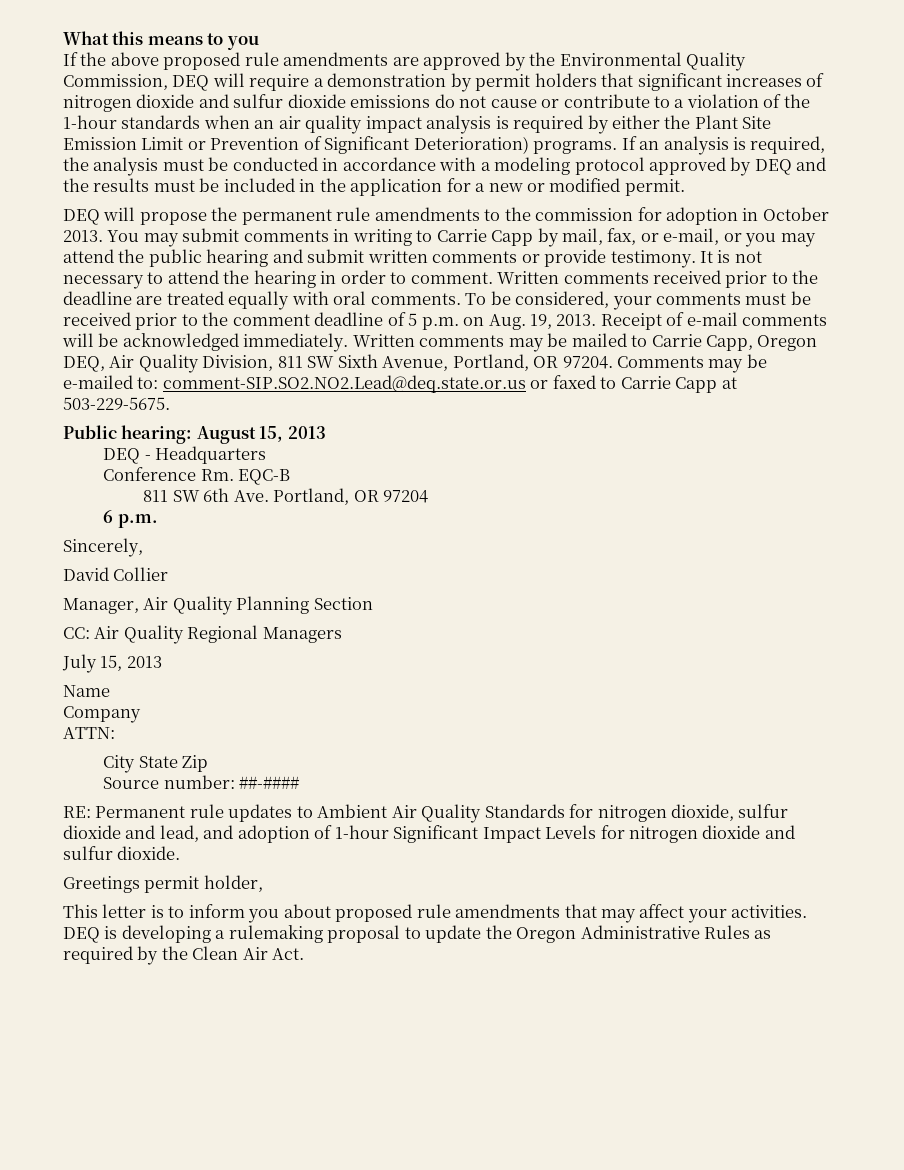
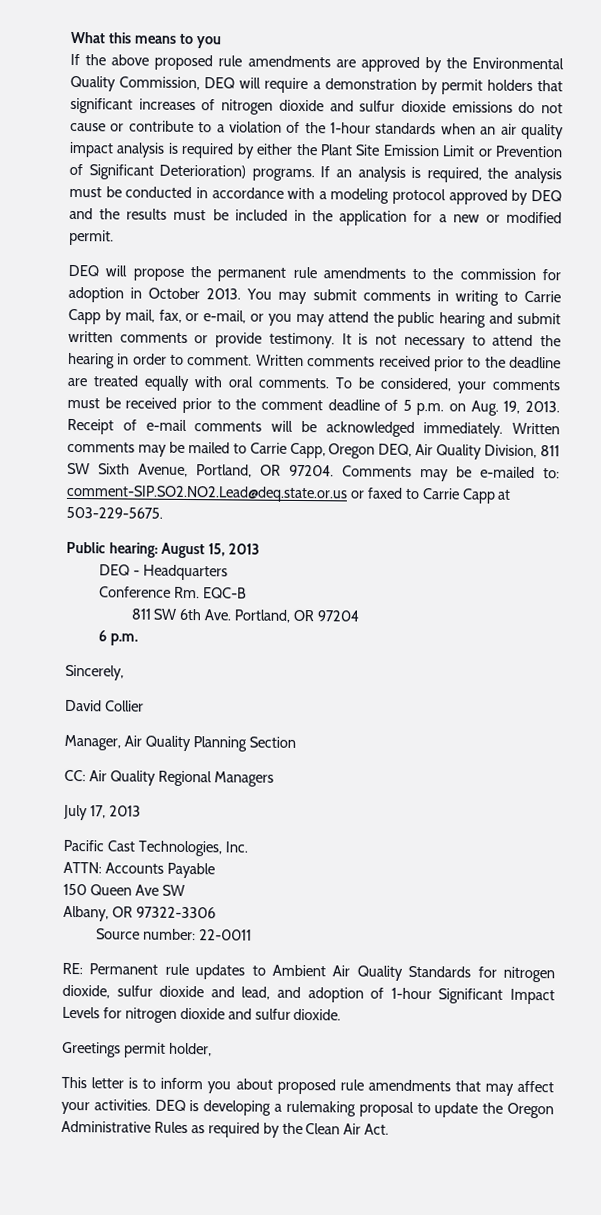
[100,655,162,671] [63,685,110,697] [63,706,141,723] [63,727,115,739] [103,755,209,773] 15, 2013 // Name // Company // ATTN: // City State Zip -> [89,805,141,819] [63,839,248,857] [63,861,215,879] [63,883,185,896] [63,905,216,922] 17, 2013 // Pacific Cast Technologies, Inc. // ATTN: Accounts Payable // 150 Queen Ave SW // Albany, OR 97322-3306
[239,776,301,789] ##-#### -> [198,929,252,941] 22-0011

